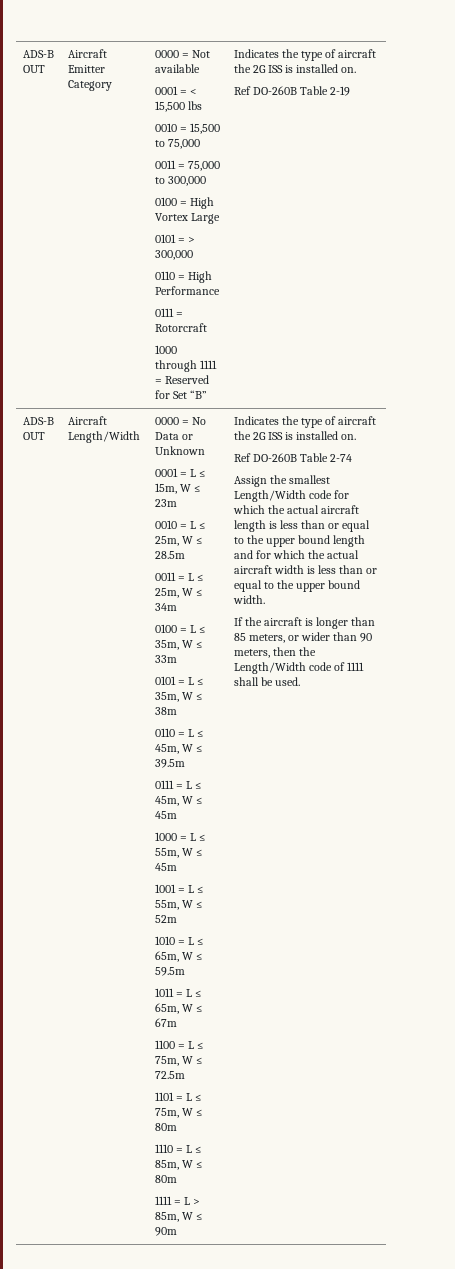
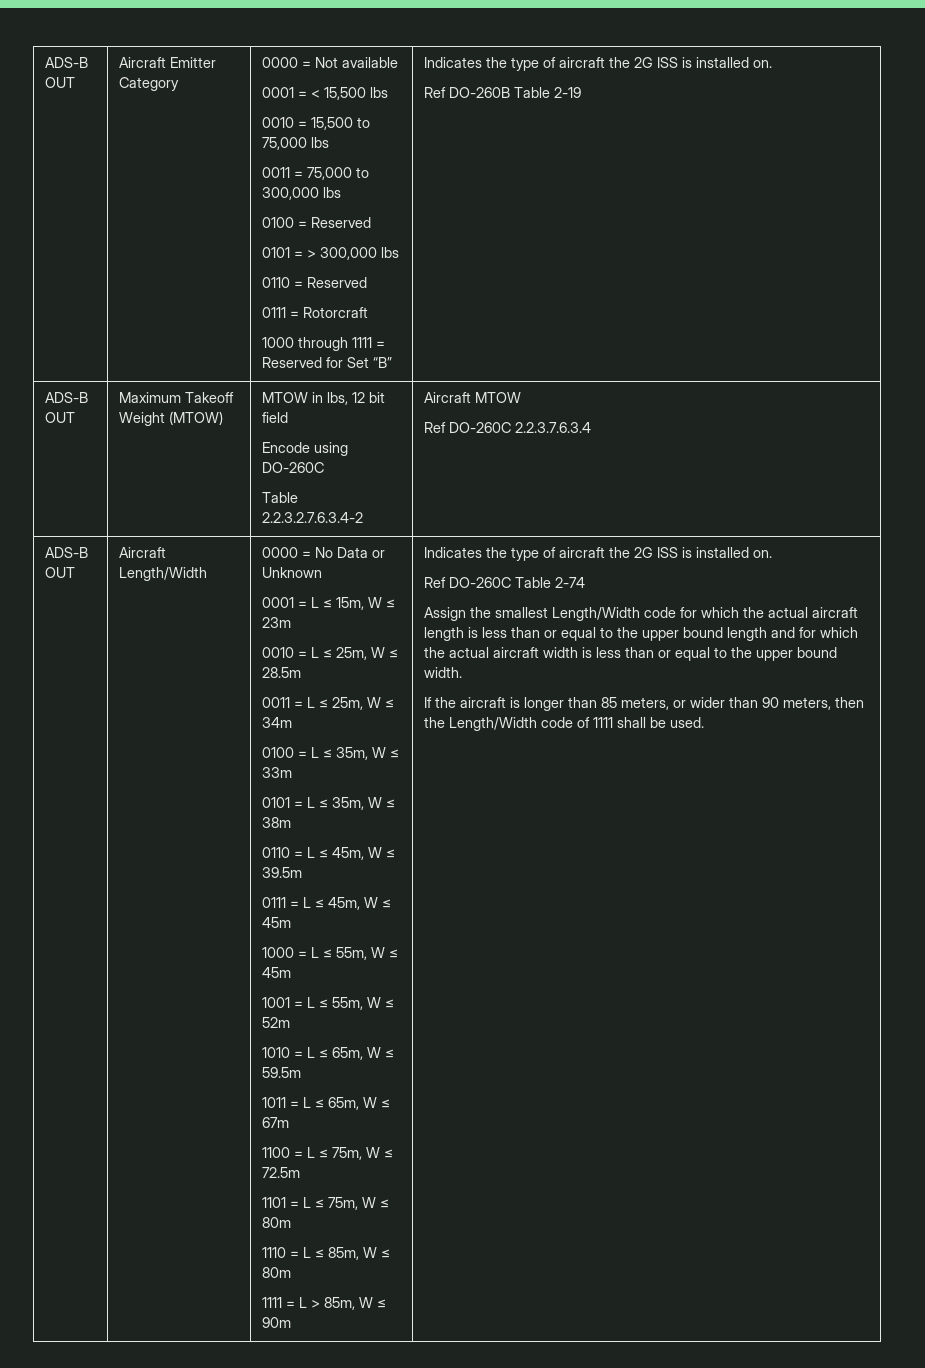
(200, 144) none -> [310,137,329,148] lbs
[154,197,214,209] [154,213,220,224] // 0100 = High Vortex Large -> [322,187,341,198] [261,217,371,228] lbs // 0100 = Reserved
[154,271,212,283] [154,286,220,295] // 0110 = High Performance -> [380,247,399,258] [261,277,367,288] lbs // 0110 = Reserved
(350, 91) none -> [44,392,88,403] [44,412,75,423] [118,392,234,403] [118,411,223,426] [261,392,385,405] [261,412,288,423] [261,442,348,456] [261,462,324,473] [261,492,298,503] [261,512,363,523] [423,392,521,403] [423,422,591,433] // ADS-B OUT | Maximum Takeoff Weight (MTOW) | MTOW in lbs, 12 bit field // Encode using DO-260C // Table 2.2.3.2.7.6.3.4-2 | Aircraft MTOW // Ref DO-260C 2.2.3.7.6.3.4
[252,453,297,462] DO-260B -> [448,577,511,588] DO-260C

